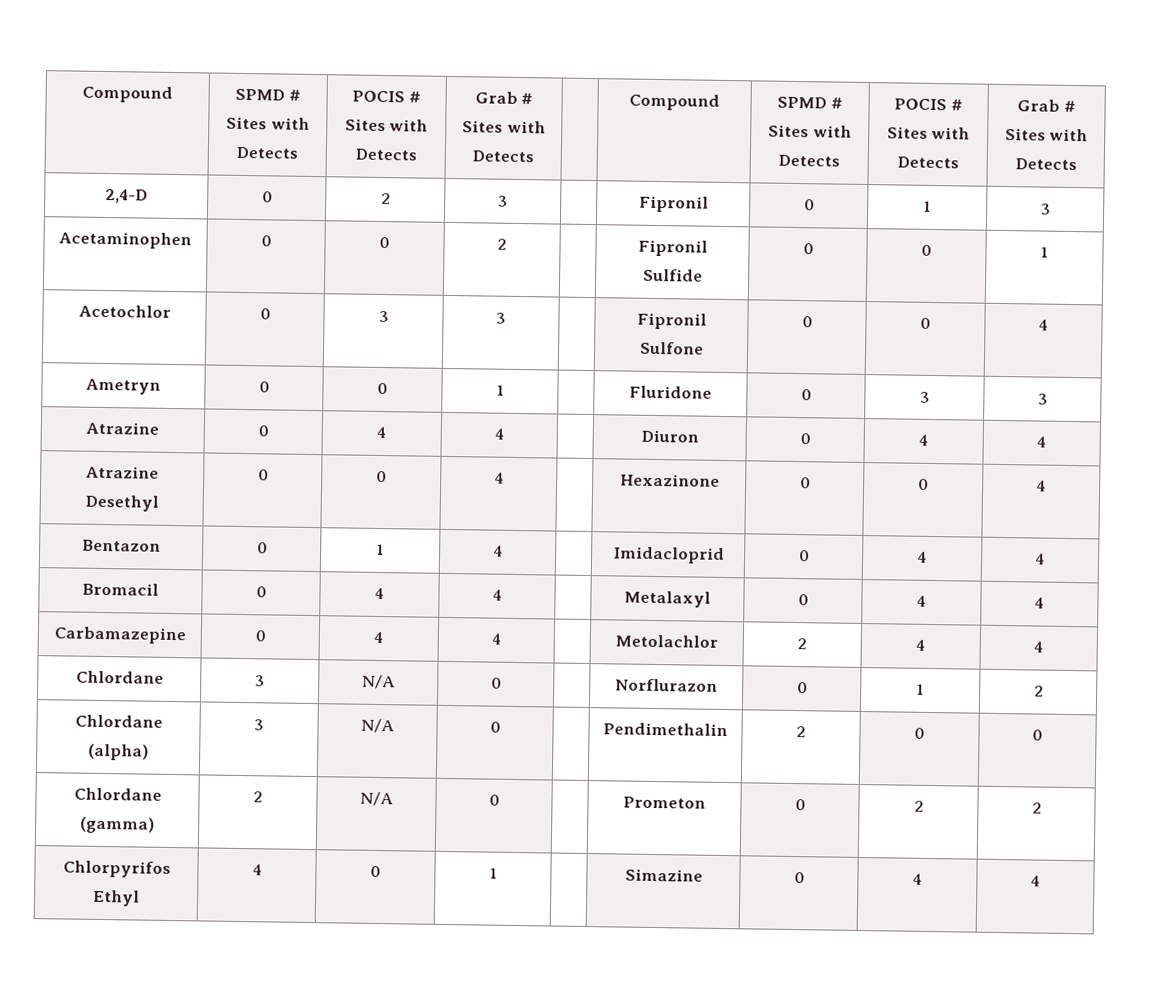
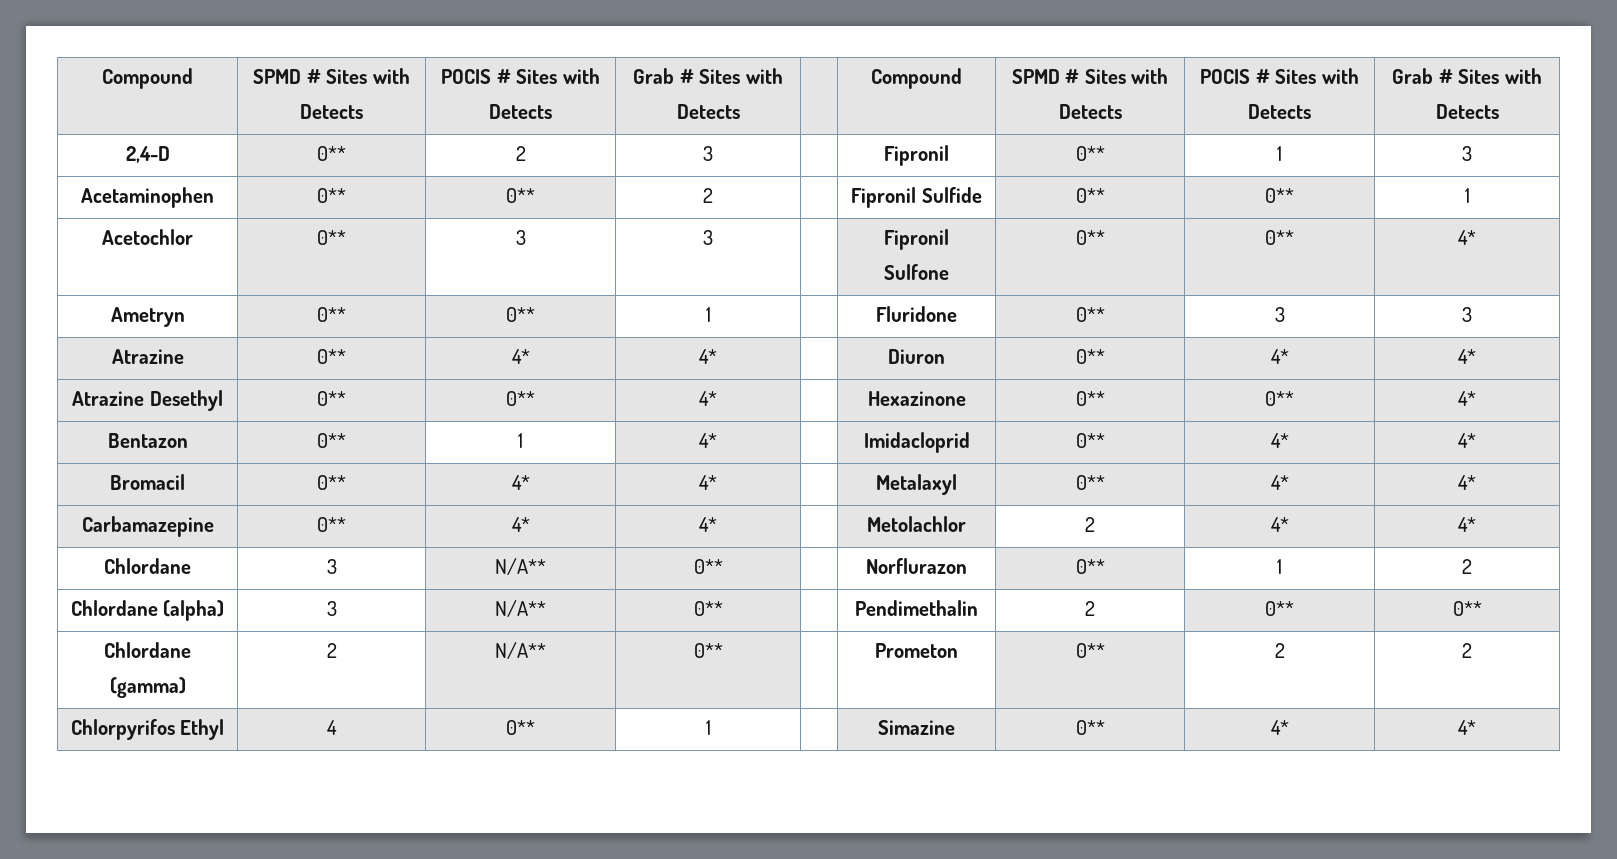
[261,191,273,203] 0 -> [317,146,346,161] 0**
[803,199,815,211] 0 -> [1075,146,1105,161] 0**
[260,235,272,247] [379,236,390,249] 0 | 0 -> [317,188,346,203] [506,188,535,203] 0** | 0**
[802,243,814,255] [921,244,932,256] 0 | 0 -> [1075,188,1105,203] [1265,188,1294,203] 0** | 0**
[259,308,271,320] 0 -> [317,230,346,245] 0**
[801,316,813,328] [920,317,931,329] [1038,319,1049,331] 0 | 0 | 4 -> [1075,230,1105,245] [1265,230,1294,245] [1458,230,1476,245] 0** | 0** | 4*
[258,381,270,393] [377,382,388,395] 0 | 0 -> [317,307,346,322] [506,307,535,322] 0** | 0**
[800,389,812,401] 0 -> [1075,307,1105,322] 0**
[257,425,269,437] [376,426,387,439] [493,428,505,440] [640,429,699,443] [799,433,811,445] [918,434,929,446] [1036,436,1047,448] [85,465,159,479] [84,494,159,512] [257,469,269,481] [376,470,387,483] [493,472,505,484] [619,473,720,487] [799,477,811,489] [918,478,929,490] [1036,480,1047,492] 0 | 4 | 4 | | Diuron | 0 | 4 | 4 // Atrazine Desethyl | 0 | 0 | 4 | | Hexazinone | 0 | 0 | 4 -> [317,349,346,364] [511,349,530,364] [699,349,717,364] [888,349,945,364] [1075,349,1105,364] [1270,349,1289,364] [1458,349,1476,364] [72,390,223,411] [317,391,346,406] [506,391,535,406] [699,391,717,406] [867,391,966,406] [1075,391,1105,406] [1265,391,1294,406] [1458,391,1476,406] 0** | 4* | 4* | | Diuron | 0** | 4* | 4* // Atrazine Desethyl | 0** | 0** | 4* | | Hexazinone | 0** | 0** | 4*
[256,542,268,554] [376,543,385,556] [492,545,504,557] 0 | 1 | 4 -> [317,433,346,448] [518,433,523,448] [699,433,717,448] 0** | 1 | 4*
[798,550,810,562] [917,551,928,563] [1034,553,1046,565] [82,582,159,596] [255,586,267,598] [374,587,385,600] [491,589,503,601] [624,590,711,608] [797,594,809,606] [916,595,927,607] [1034,597,1045,609] [53,626,186,645] [254,630,266,642] [373,631,384,644] [490,633,502,645] 0 | 4 | 4 // Bromacil | 0 | 4 | 4 | | Metalaxyl | 0 | 4 | 4 // Carbamazepine | 0 | 4 | 4 -> [1075,433,1105,448] [1270,433,1289,448] [1458,433,1476,448] [110,474,185,490] [317,475,346,490] [511,475,530,490] [699,475,717,490] [876,474,957,495] [1075,475,1105,490] [1270,475,1289,490] [1458,475,1476,490] [81,516,214,537] [317,517,346,532] [511,517,530,532] [699,517,717,532] 0** | 4* | 4* // Bromacil | 0** | 4* | 4* | | Metalaxyl | 0** | 4* | 4* // Carbamazepine | 0** | 4* | 4*
[915,639,926,651] [1033,641,1044,653] 4 | 4 -> [1270,517,1289,532] [1458,517,1476,532] 4* | 4*
[362,674,395,690] [490,677,502,689] N/A | 0 -> [495,558,547,575] [693,559,723,574] N/A** | 0**
[796,682,808,694] 0 -> [1075,559,1105,574] 0**
[361,718,394,734] [489,721,501,733] N/A | 0 -> [495,600,547,617] [693,601,723,616] N/A** | 0**
[914,727,925,739] [1032,729,1043,741] 0 | 0 -> [1265,601,1294,616] [1452,601,1482,616] 0** | 0**
[360,791,393,807] [488,794,500,806] N/A | 0 -> [495,642,547,659] [693,643,723,658] N/A** | 0**
[794,799,806,811] 0 -> [1075,643,1105,658] 0**
[370,865,381,878] 0 -> [506,720,535,735] 0**
[793,872,805,884] [912,873,923,885] [1030,875,1041,887] 0 | 4 | 4 -> [1075,720,1105,735] [1270,720,1289,735] [1458,720,1476,735] 0** | 4* | 4*

